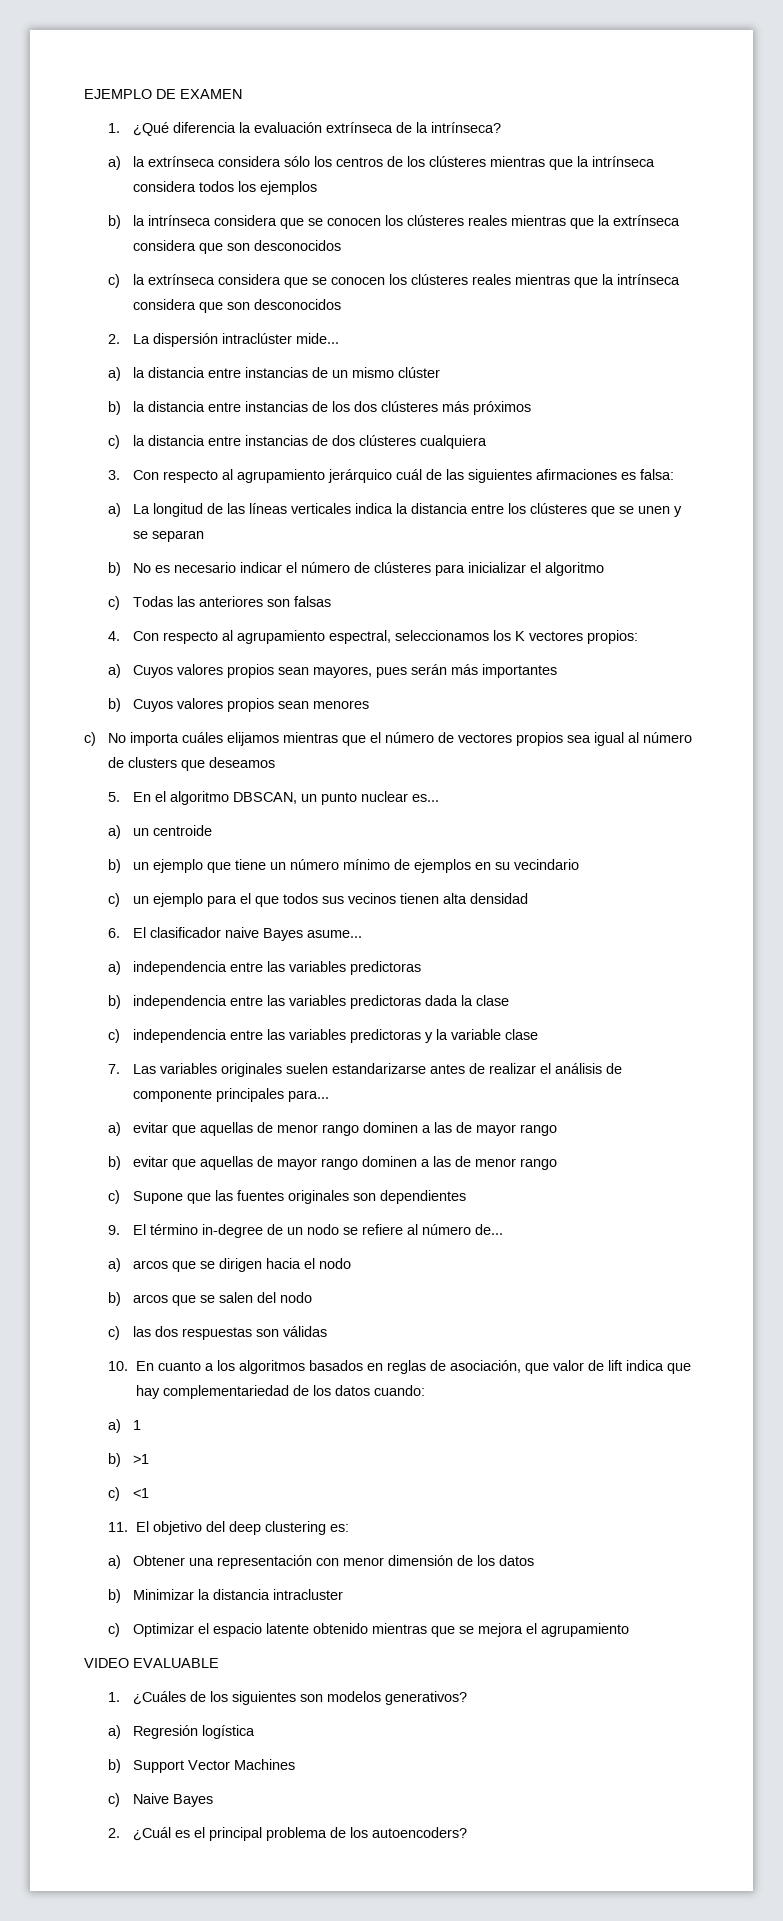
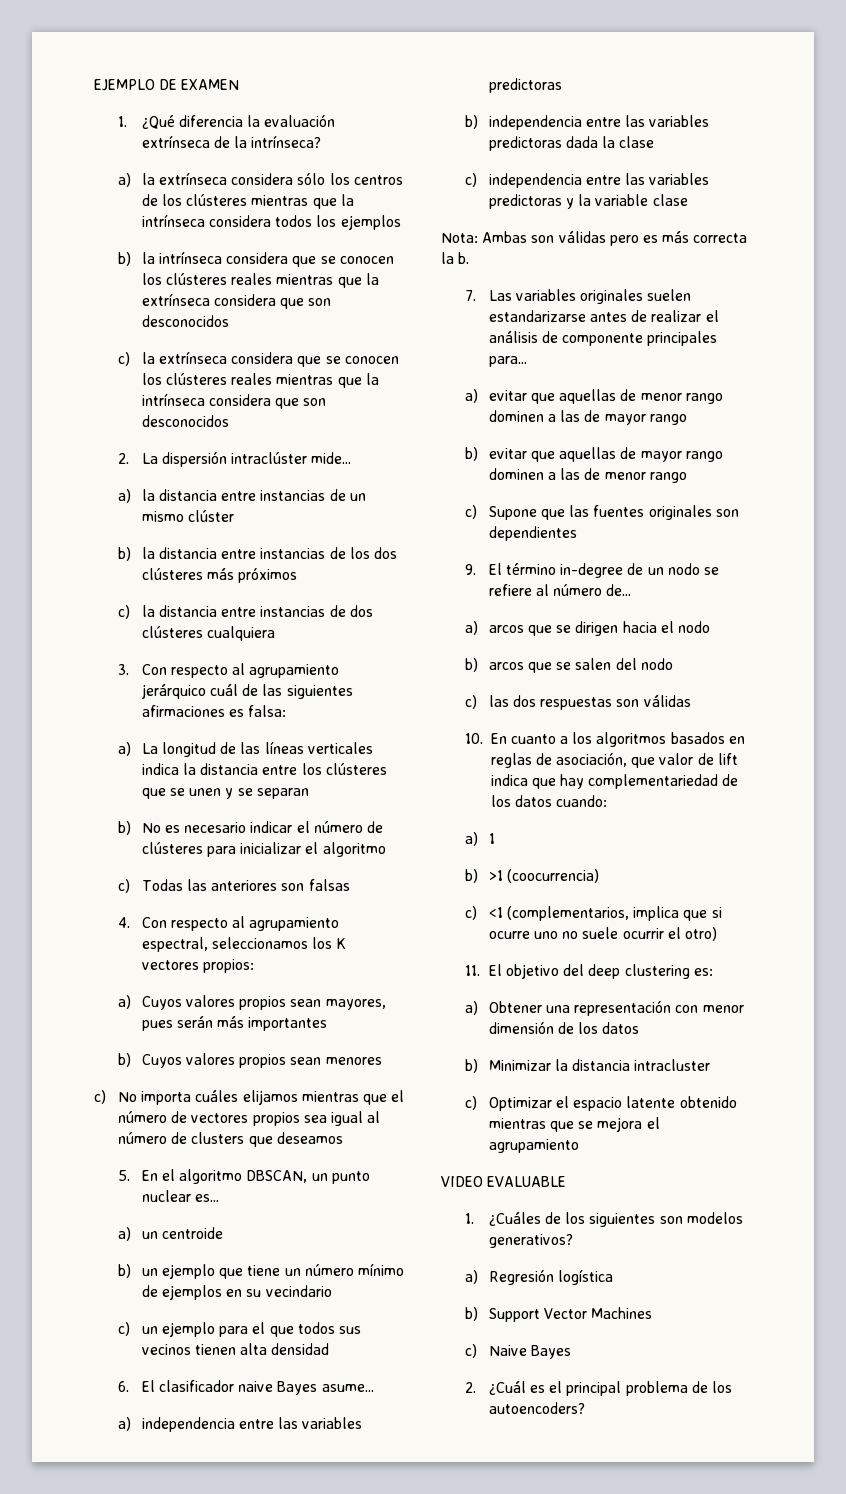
(538, 1034) none -> [441,231,748,246] [441,252,470,264] // Nota: Ambas son válidas pero es más correcta la b.
(149, 1459) none -> [507,869,600,883] (coocurrencia)
(149, 1493) none -> [507,906,722,921] [488,927,718,941] (complementarios, implica que si ocurre uno no suele ocurrir el otro)

